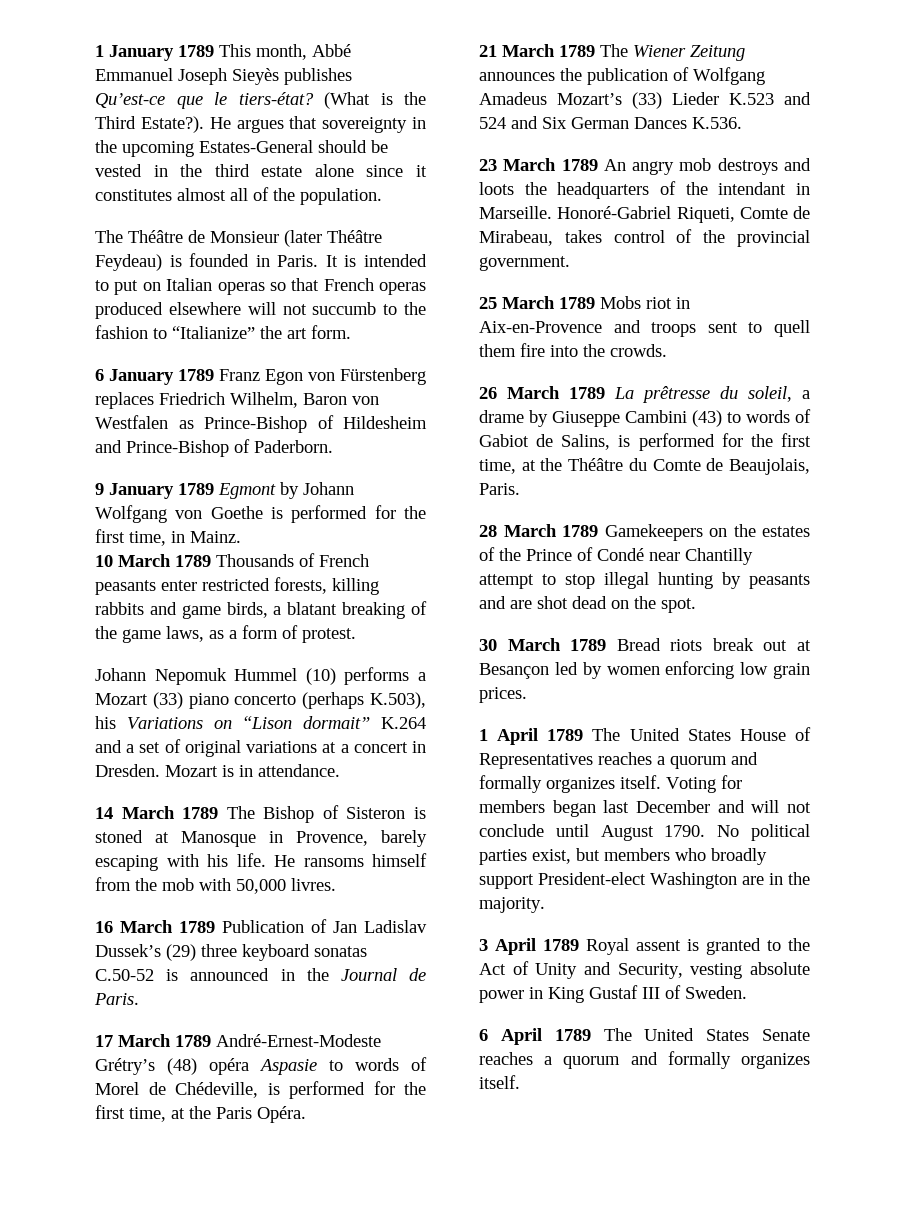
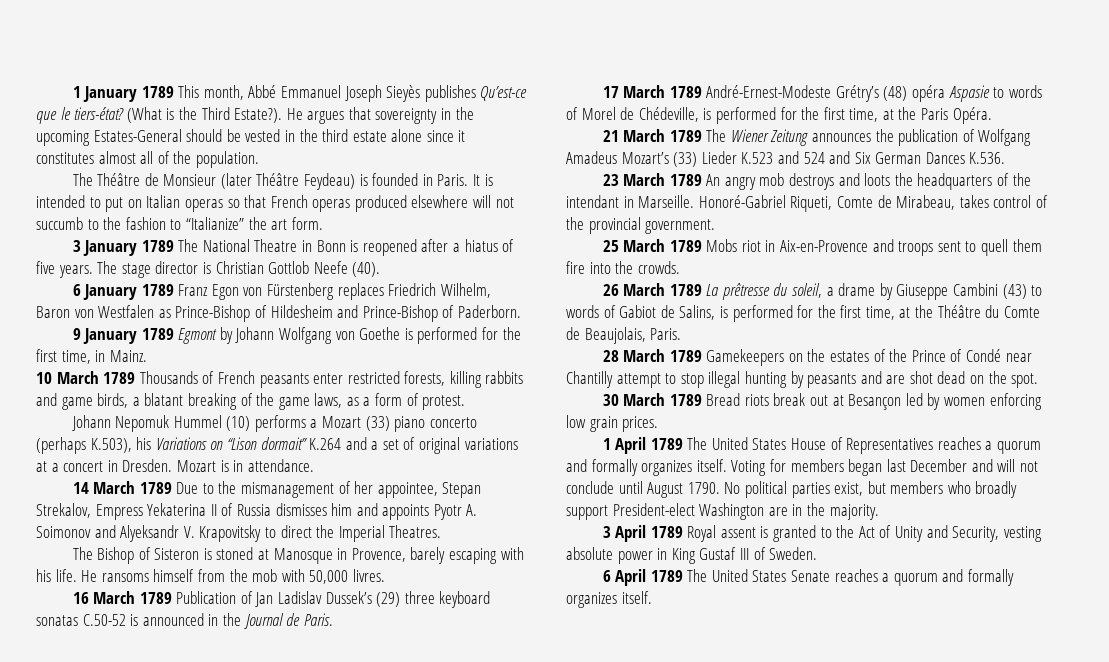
(351, 332) none -> [72,239,515,256] [36,261,381,278] // 3 January 1789 The National Theatre in Bonn is reopened after a hiatus of five years. The stage director is Christian Gottlob Neefe (40).
(219, 813) none -> [176,481,482,498] [36,503,478,520] [36,525,442,542] Due to the mismanagement of her appointee, Stepan Strekalov, Empress Yekaterina II of Russia dismisses him and appoints Pyotr A. Soimonov and Alyeksandr V. Krapovitsky to direct the Imperial Theatres. //

